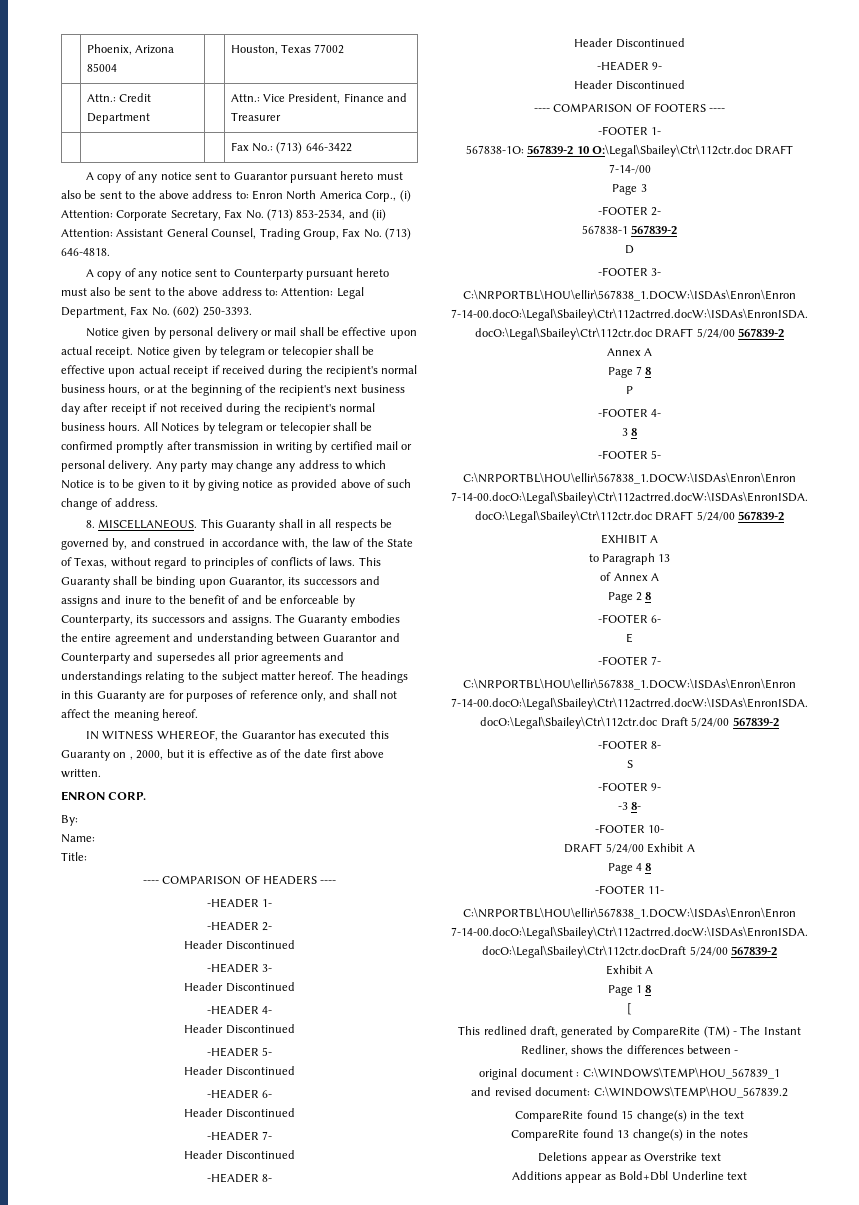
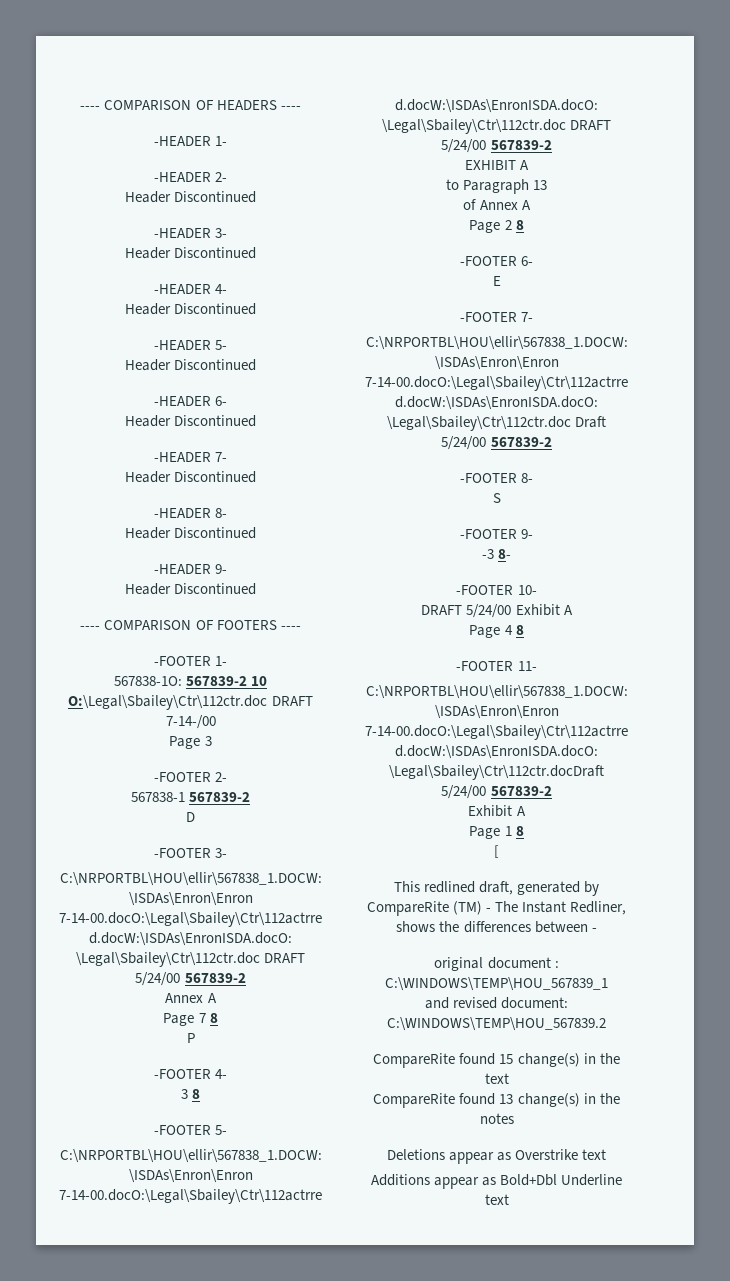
[86,44,175,55] [86,63,117,72] [230,44,345,55] [86,93,152,102] [86,113,150,124] [230,93,408,104] [230,112,281,121] [230,142,352,154] [86,171,403,183] [61,190,411,202] [61,209,386,221] [61,228,411,240] [61,248,110,256] [86,268,390,280] [61,287,364,299] [61,306,252,318] [86,327,417,339] [61,346,375,358] [61,365,418,377] [61,384,405,396] [61,403,376,415] [61,422,373,434] [61,441,413,453] [61,460,387,472] [61,479,412,491] [61,498,158,510] [86,519,393,531] [61,538,414,550] [61,557,381,569] [61,576,380,588] [61,595,355,607] [61,614,400,626] [61,633,400,645] [61,652,345,664] [61,671,408,683] [61,690,398,702] [61,709,199,721] [86,730,389,741] [61,749,384,761] [61,769,101,778] [61,791,147,801] [61,815,78,826] [61,834,95,843] [61,852,87,861] | Phoenix, Arizona 85004 | | Houston, Texas 77002 // | Attn.: Credit Department | | Attn.: Vice President, Finance and Treasurer // | | | Fax No.: (713) 646-3422 // A copy of any notice sent to Guarantor pursuant hereto must also be sent to the above address to: Enron North America Corp., (i) Attention: Corporate Secretary, Fax No. (713) 853-2534, and (ii) Attention: Assistant General Counsel, Trading Group, Fax No. (713) 646-4818. // A copy of any notice sent to Counterparty pursuant hereto must also be sent to the above address to: Attention: Legal Department, Fax No. (602) 250-3393. // Notice given by personal delivery or mail shall be effective upon actual receipt. Notice given by telegram or telecopier shall be effective upon actual receipt if received during the recipient's normal business hours, or at the beginning of the recipient's next business day after receipt if not received during the recipient's normal business hours. All Notices by telegram or telecopier shall be confirmed promptly after transmission in writing by certified mail or personal delivery. Any party may change any address to which Notice is to be given to it by giving notice as provided above of such change of address. // 8. MISCELLANEOUS. This Guaranty shall in all respects be governed by, and construed in accordance with, the law of the State of Texas, without regard to principles of conflicts of laws. This Guaranty shall be binding upon Guarantor, its successors and assigns and inure to the benefit of and be enforceable by Counterparty, its successors and assigns. The Guaranty embodies the entire agreement and understanding between Guarantor and Counterparty and supersedes all prior agreements and understandings relating to the subject matter hereof. The headings in this Guaranty are for purposes of reference only, and shall not affect the meaning hereof. // IN WITNESS WHEREOF, the Guarantor has executed this Guaranty on , 2000, but it is effective as of the date first above written. // ENRON CORP. // By: // Name: // Title: // -> (80, 108) none

